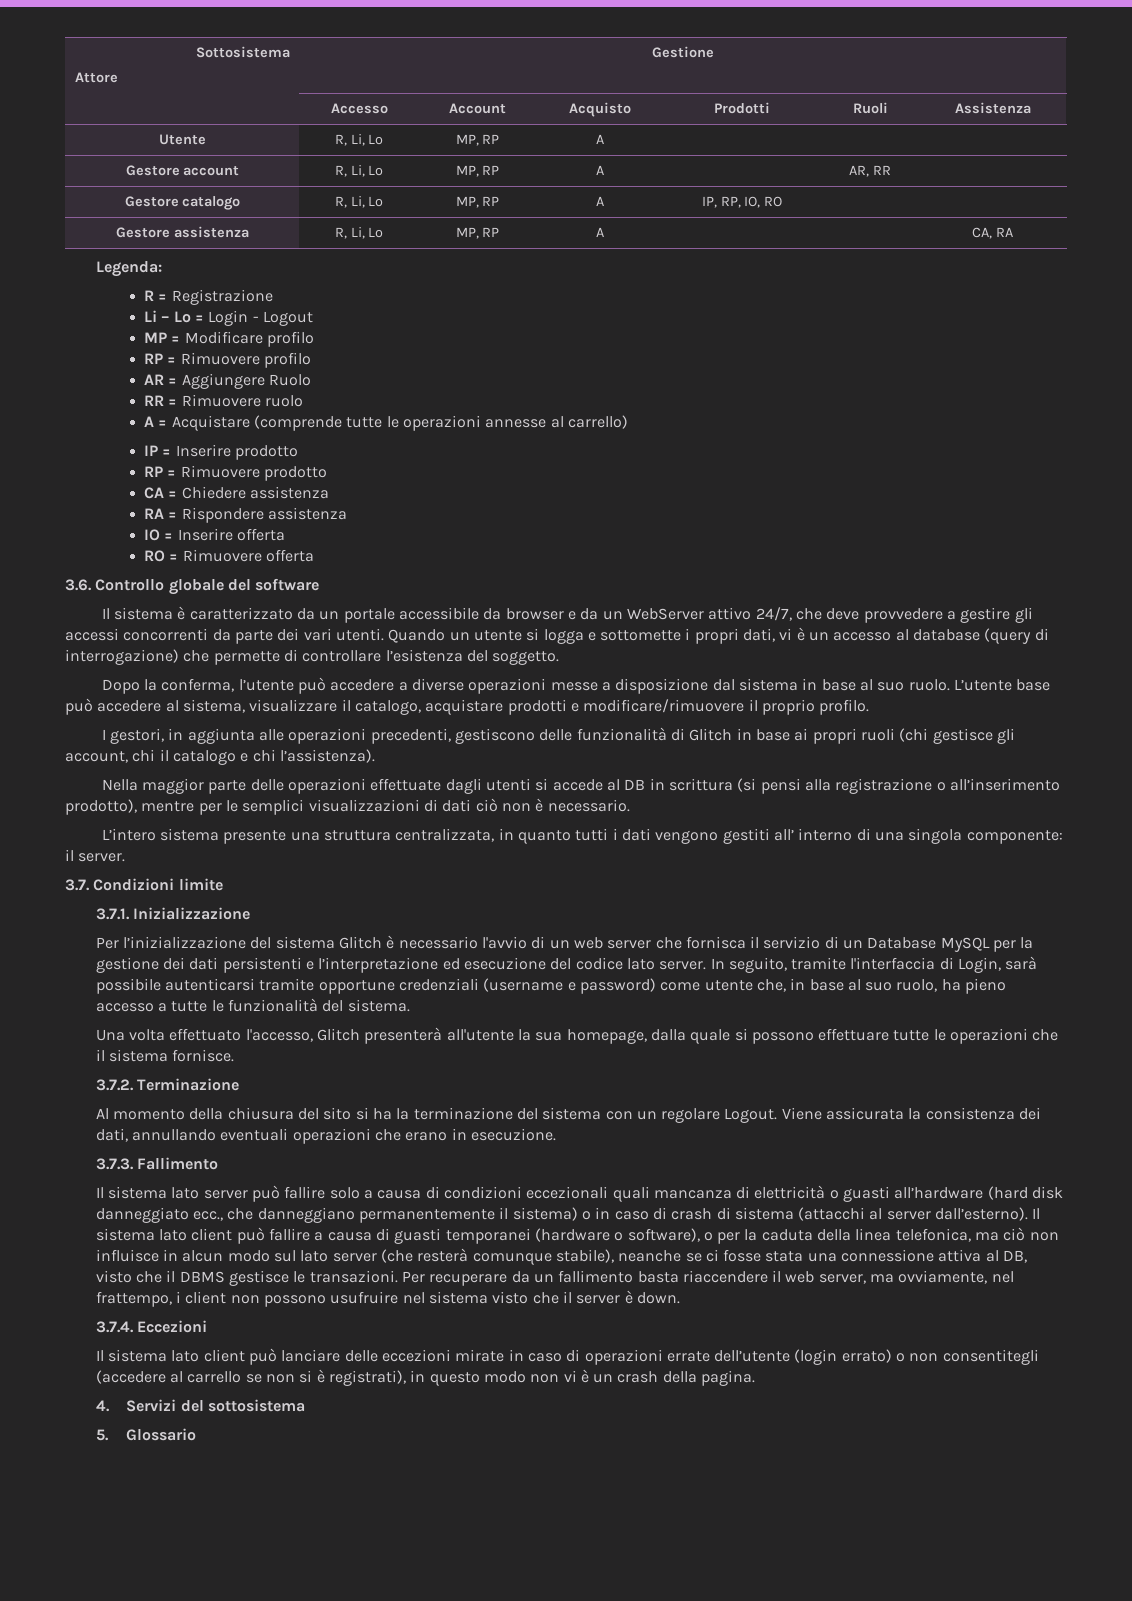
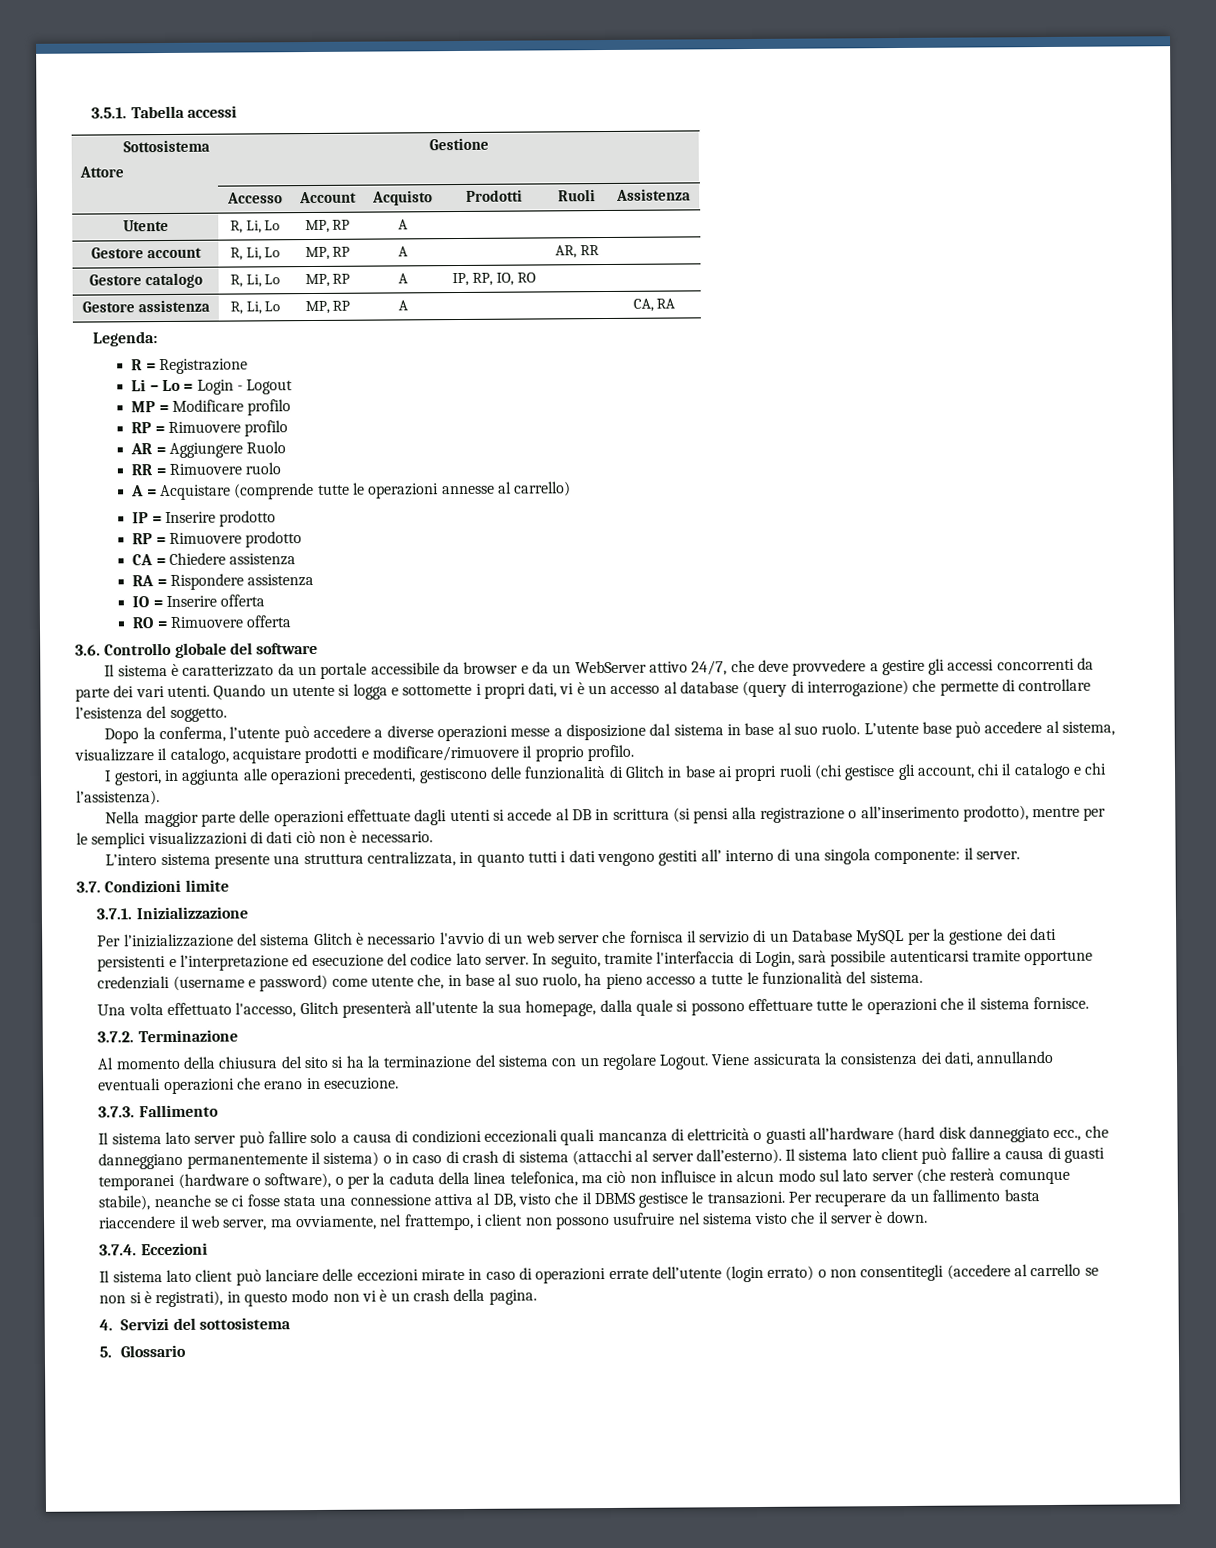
(195, 52) none -> [91,105,237,119] 3.5.1. Tabella accessi //

